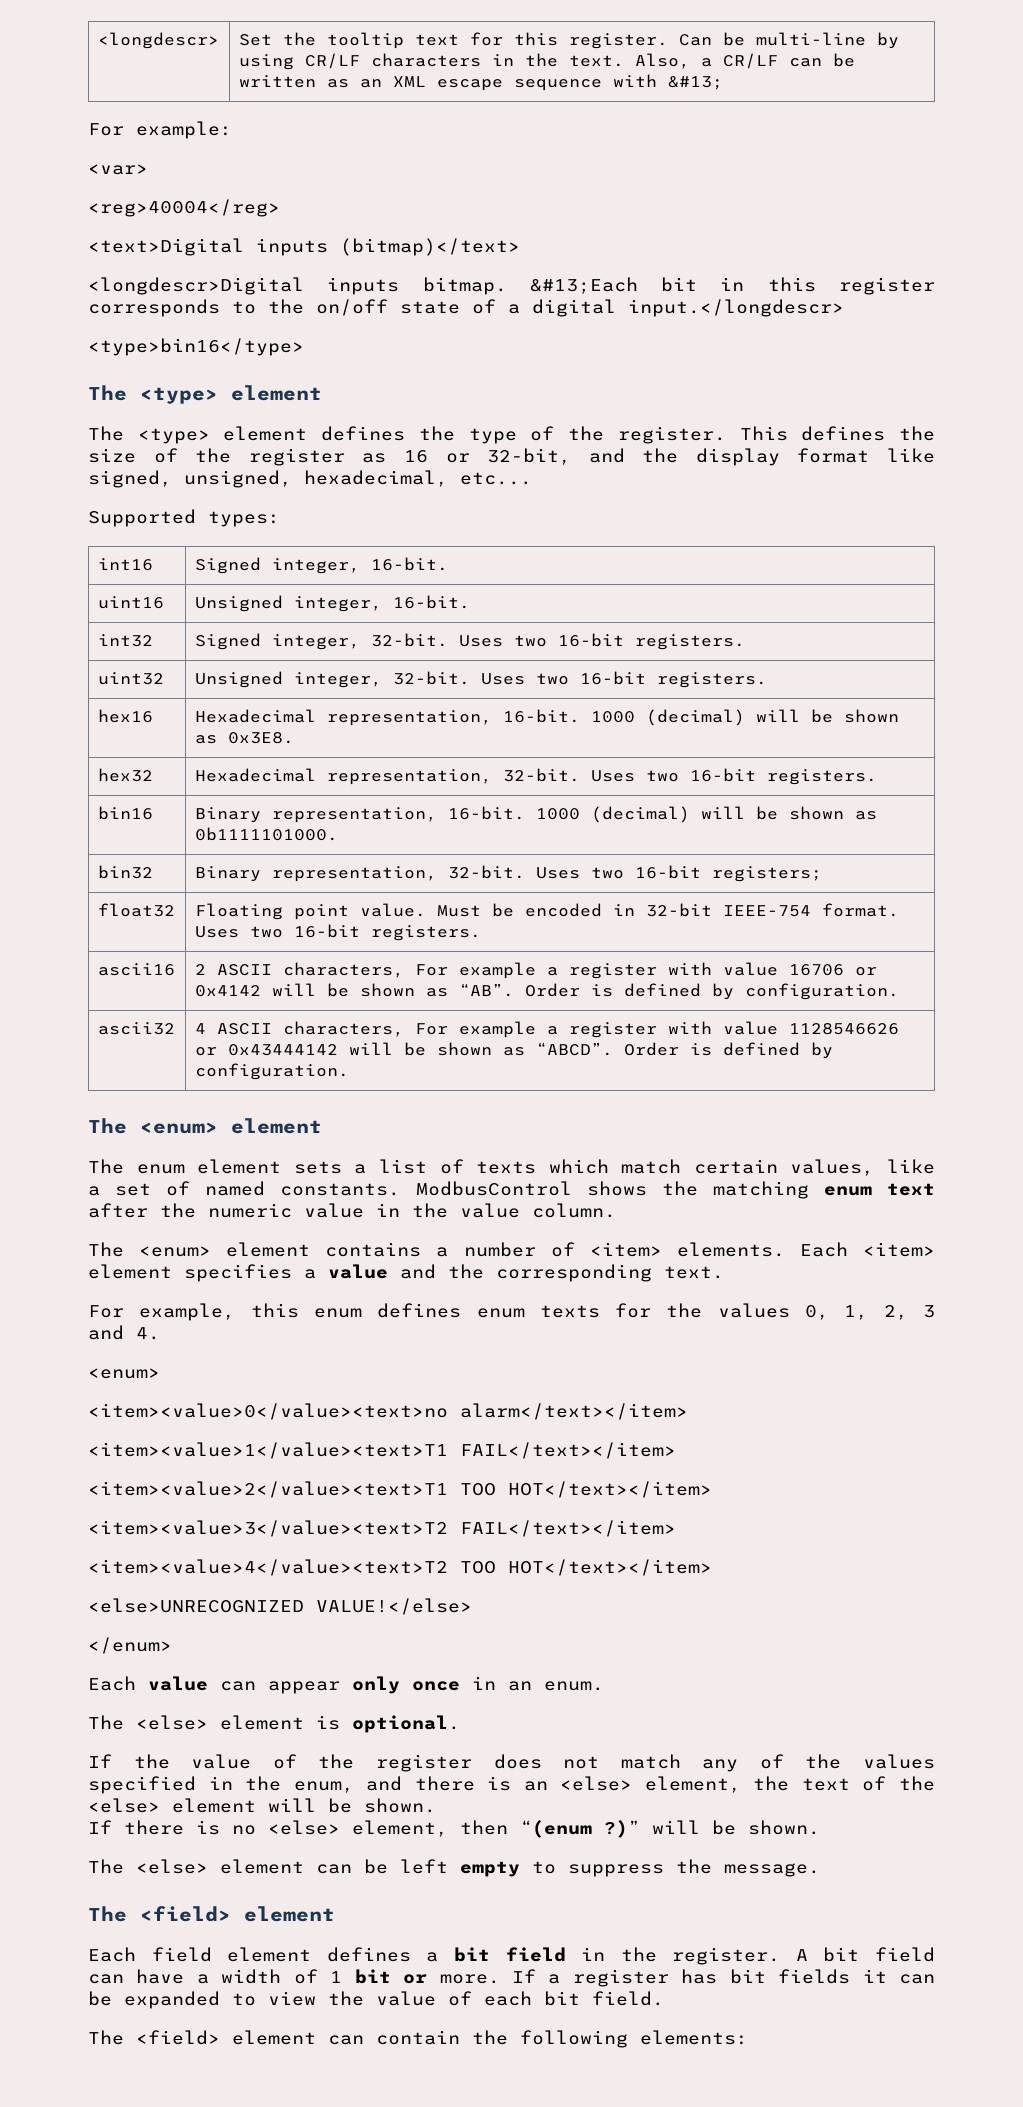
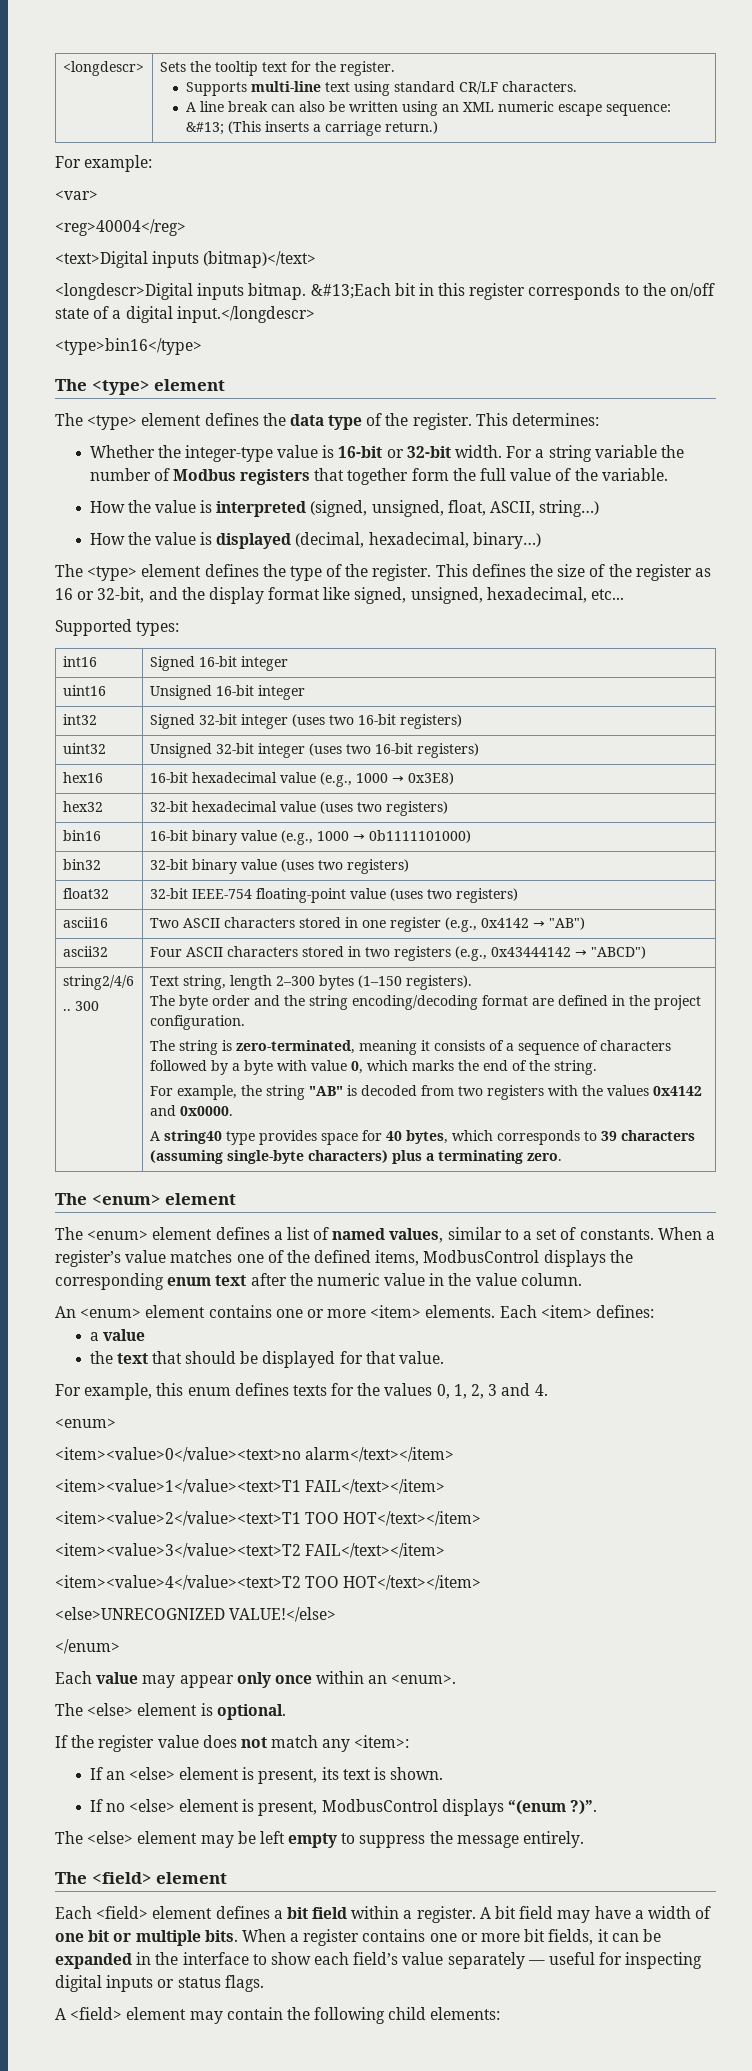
[238,34,272,46] Set -> [159,62,186,72] Sets
[513,32,899,49] [238,53,822,70] this register. Can be multi-line by using CR/LF characters in the text. Also, a CR/LF can -> [314,61,395,76] [185,81,577,96] [185,101,325,112] the register. // Supports multi-line text using standard CR/LF characters. // A line break can also
[326,79,349,88] as -> [401,101,438,116] using
[436,74,723,91] escape sequence with &#13; -> [497,101,671,116] [185,121,438,136] numeric escape sequence: &#13; (This inserts a carriage return.)
(322, 393) none -> [55,413,600,430] [89,445,684,462] [89,468,668,485] [89,500,600,517] [89,532,541,549] // The <type> element defines the data type of the register. This determines: // Whether the integer-type value is 16-bit or 32-bit width. For a string variable the number of Modbus registers that together form the full value of the variable. // How the value is interpreted (signed, unsigned, float, ASCII, string…) // How the value is displayed (decimal, hexadecimal, binary…)
[271,557,448,574] integer, 16-bit. -> [198,656,288,671] 16-bit integer
[293,595,470,612] integer, 16-bit. -> [215,685,305,700] 16-bit integer
[271,633,745,650] integer, 32-bit. Uses two 16-bit registers. -> [198,714,462,729] 32-bit integer (uses two 16-bit registers)
[293,671,767,688] integer, 32-bit. Uses two 16-bit registers. -> [215,743,479,758] 32-bit integer (uses two 16-bit registers)
[194,709,899,726] [194,732,294,744] [97,768,153,782] [194,768,877,785] [97,806,153,820] [194,806,877,823] [194,827,338,841] [97,865,153,879] [194,865,822,882] [97,903,175,917] [194,903,899,920] [194,924,481,941] [97,963,175,976] [194,962,877,979] [194,983,899,1000] [97,1022,175,1035] [194,1021,899,1038] [194,1042,833,1059] [194,1063,349,1080] [88,1118,322,1134] [88,1159,936,1176] [88,1181,809,1199] Hexadecimal representation, 16-bit. 1000 (decimal) will be shown as 0x3E8. // hex32 | Hexadecimal representation, 32-bit. Uses two 16-bit registers. // bin16 | Binary representation, 16-bit. 1000 (decimal) will be shown as 0b1111101000. // bin32 | Binary representation, 32-bit. Uses two 16-bit registers; // float32 | Floating point value. Must be encoded in 32-bit IEEE-754 format. Uses two 16-bit registers. // ascii16 | 2 ASCII characters, For example a register with value 16706 or 0x4142 will be shown as “AB”. Order is defined by configuration. // ascii32 | 4 ASCII characters, For example a register with value 1128546626 or 0x43444142 will be shown as “ABCD”. Order is defined by configuration. // The <enum> element // The enum element sets a list of texts which match certain values, like a set of named constants. ModbusControl shows the matching -> [149,772,454,787] [62,801,103,812] [149,801,448,816] [62,830,101,841] [149,830,471,845] [62,859,101,870] [149,859,409,874] [62,888,109,899] [149,888,518,903] [62,917,108,928] [149,917,585,932] [62,946,108,957] [149,946,646,961] [62,975,134,990] [62,1001,99,1011] [149,975,472,990] [149,995,701,1010] [149,1015,245,1030] [149,1040,671,1055] [149,1060,597,1075] [149,1085,702,1100] [149,1105,233,1116] [149,1130,695,1145] [149,1150,562,1164] [55,1193,237,1205] [55,1227,715,1243] [55,1250,633,1267] [55,1273,164,1290] 16-bit hexadecimal value (e.g., 1000 → 0x3E8) // hex32 | 32-bit hexadecimal value (uses two registers) // bin16 | 16-bit binary value (e.g., 1000 → 0b1111101000) // bin32 | 32-bit binary value (uses two registers) // float32 | 32-bit IEEE-754 floating-point value (uses two registers) // ascii16 | Two ASCII characters stored in one register (e.g., 0x4142 → "AB") // ascii32 | Four ASCII characters stored in two registers (e.g., 0x43444142 → "ABCD") // string2/4/6 // .. 300 | Text string, length 2–300 bytes (1–150 registers). // The byte order and the string encoding/decoding format are defined in the project configuration. // The string is zero-terminated, meaning it consists of a sequence of characters followed by a byte with value 0, which marks the end of the string. // For example, the string "AB" is decoded from two registers with the values 0x4142 and 0x0000. // A string40 type provides space for 40 bytes, which corresponds to 39 characters (assuming single-byte characters) plus a terminating zero. // The <enum> element // The <enum> element defines a list of named values, similar to a set of constants. When a register’s value matches one of the defined items, ModbusControl displays the corresponding
[88,1242,124,1257] The -> [55,1306,76,1318] An
[436,1242,575,1257] a number of -> [275,1309,367,1318] one or more
[88,1264,292,1282] element specifies -> [596,1305,655,1318] defines: //
[400,1264,724,1282] and the corresponding text. -> [89,1351,444,1368] // the text that should be displayed for that value.
[476,1308,525,1318] enum -> (289, 1389) none
[220,1681,256,1691] can -> [142,1675,176,1688] may
[472,1676,604,1691] in an enum. -> [316,1671,457,1684] within an <enum>.
[191,1754,936,1772] [88,1776,936,1794] [88,1798,436,1813] [88,1820,820,1838] [88,1859,352,1874] value of the register does not match any of the values specified in the enum, and there is an <else> element, the text of the <else> element will be shown. // If there is no <else> element, then “(enum ?)” will be shown. // The <else> element can -> [98,1735,410,1752] [89,1767,444,1784] [89,1799,598,1816] [55,1831,234,1848] register value does not match any <item>: // If an <else> element is present, its text is shown. // If no <else> element is present, ModbusControl displays “(enum ?)”. // The <else> element may
[724,1863,820,1877] message. -> [456,1831,585,1848] message entirely.
[151,1947,212,1962] field -> [96,1906,149,1919] <field>
[581,1947,657,1962] in the -> [351,1906,413,1919] within a
[88,1974,124,1984] can -> [557,1910,591,1923] may
[330,1971,343,1983] 1 -> [55,1933,84,1942] one
[439,1969,935,1987] [88,1991,664,2009] [88,2030,364,2045] more. If a register has bit fields it can be expanded to view the value of each bit field. // The <field> element can -> [135,1929,661,1946] [55,1952,703,1969] [55,1975,264,1992] [55,2007,223,2024] multiple bits. When a register contains one or more bit fields, it can be expanded in the interface to show each field’s value separately — useful for inspecting digital inputs or status flags. // A <field> element may
(628, 2039) none -> [388,2007,427,2020] child

